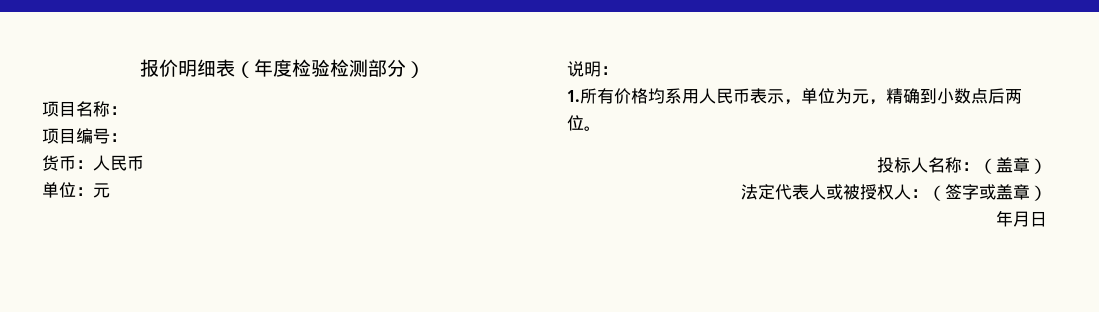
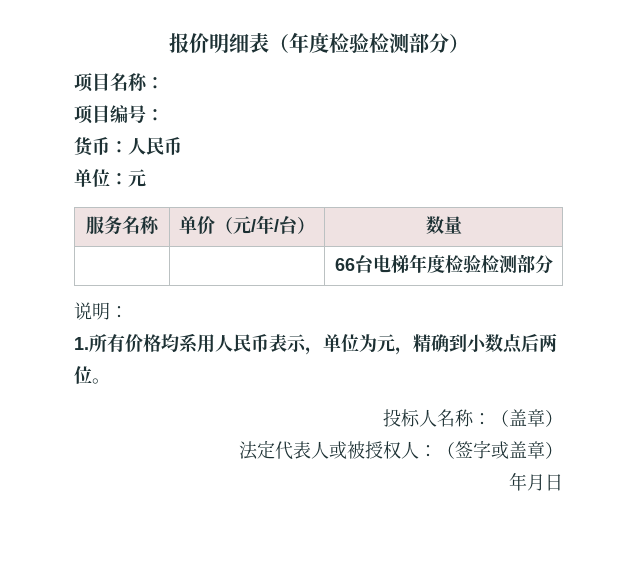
(110, 190) none -> [86,216,160,235] [179,215,315,234] [425,216,462,234] [334,254,553,274] // 服务名称 | 单价（元/年/台） | 数量 // | | 66台电梯年度检验检测部分

